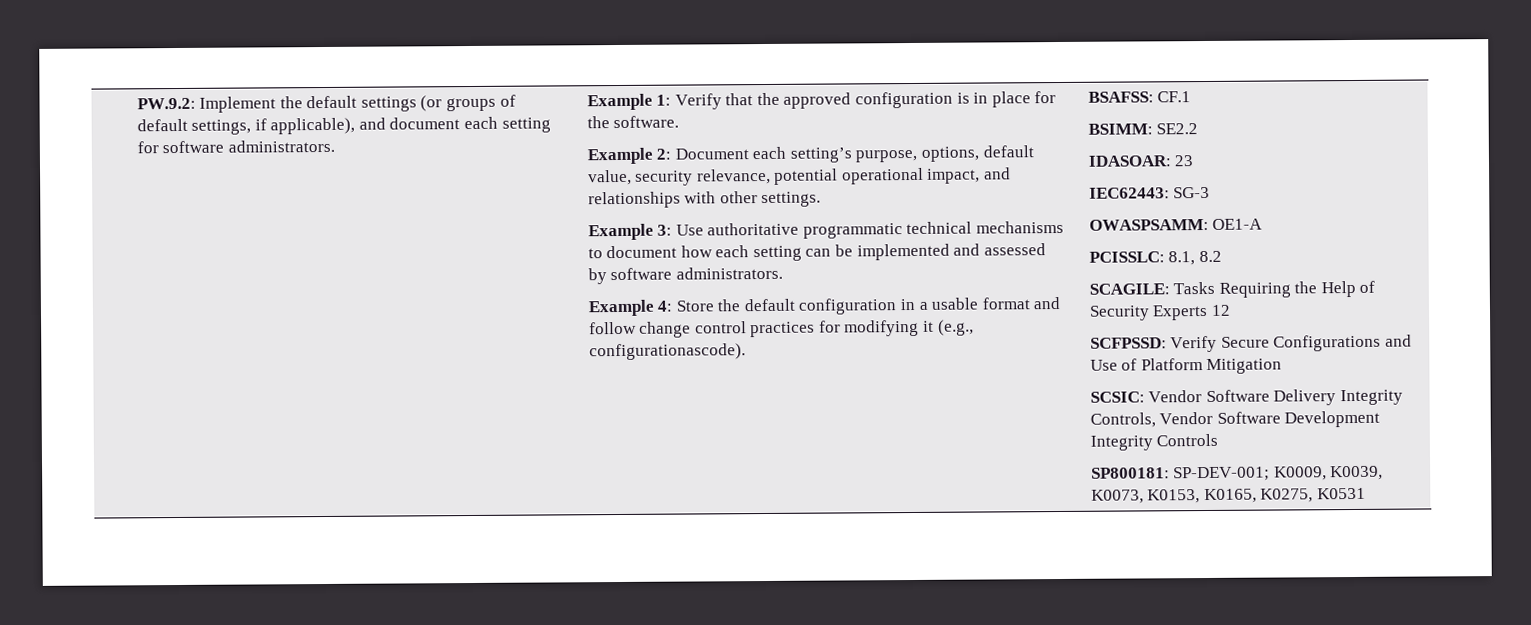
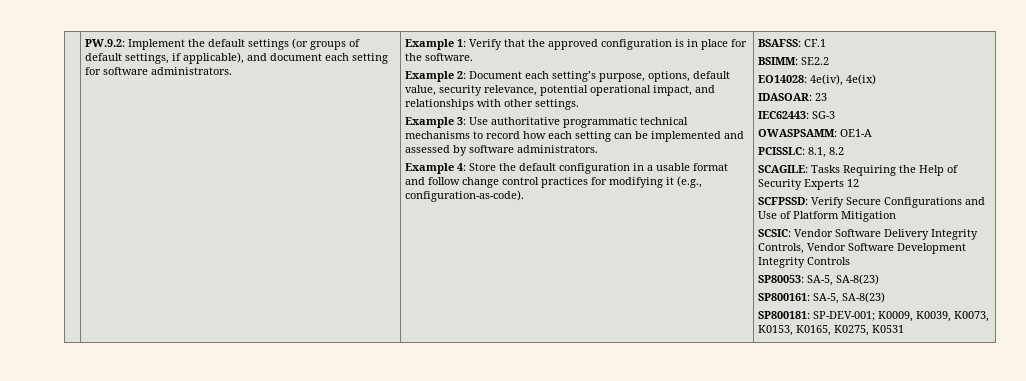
[606,245,678,259] document -> [486,131,521,139] record
[588,343,746,361] configurationascode). -> [405,190,525,202] configuration-as-code).
(1199, 129) none -> [758,74,877,86] // EO14028: 4e(iv), 4e(ix)
(1219, 440) none -> [758,274,880,286] [758,292,886,304] // SP80053: SA-5, SA-8(23) // SP800161: SA-5, SA-8(23)

